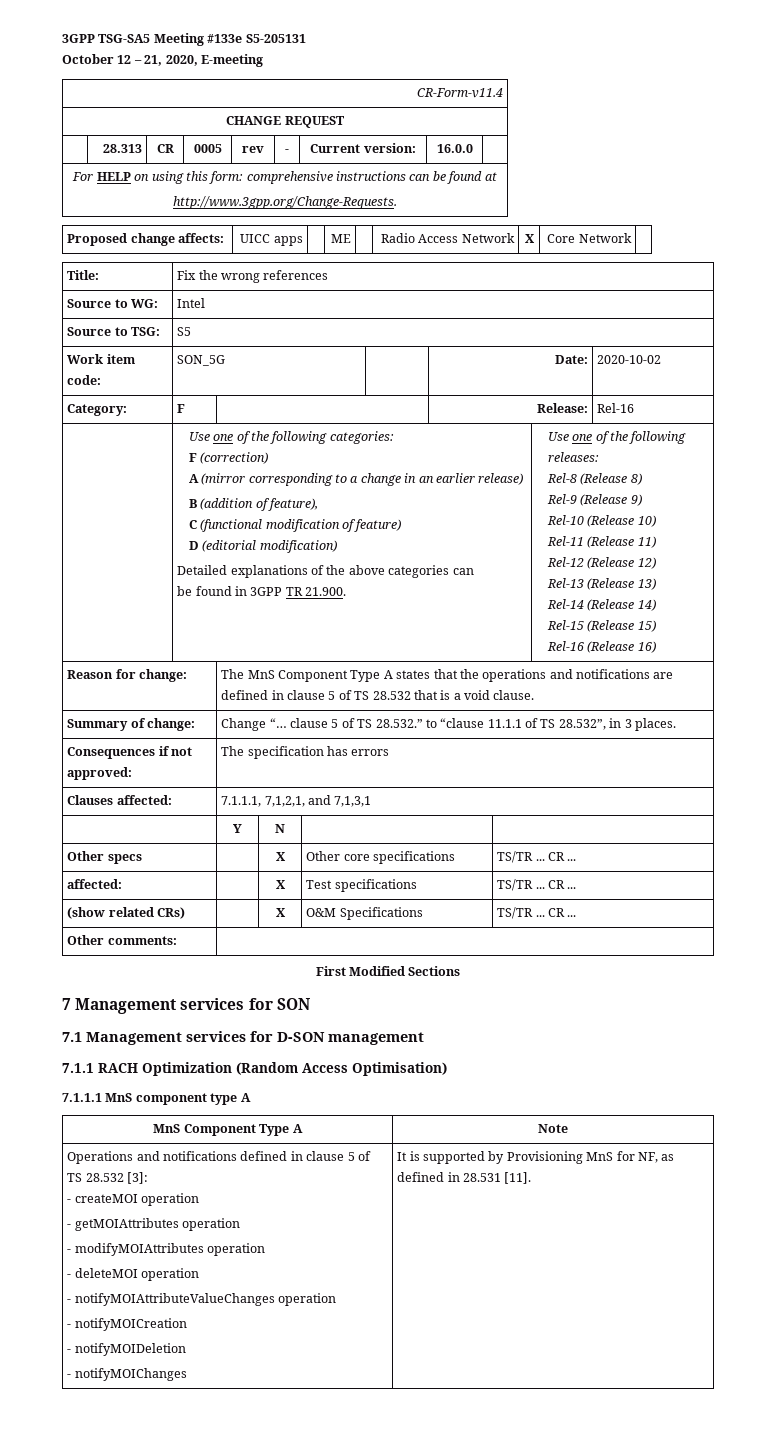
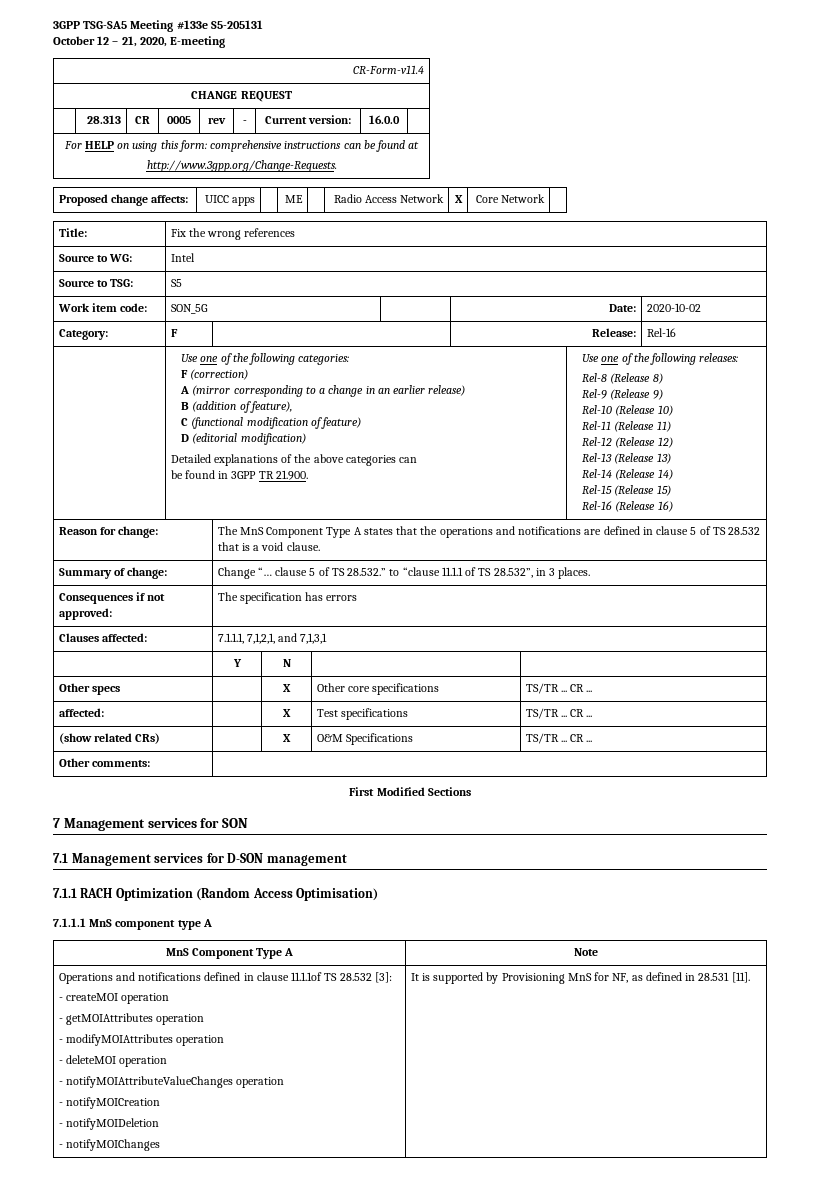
[347,1151,371,1161] 5 of -> [291,972,323,981] 11.1.1of

